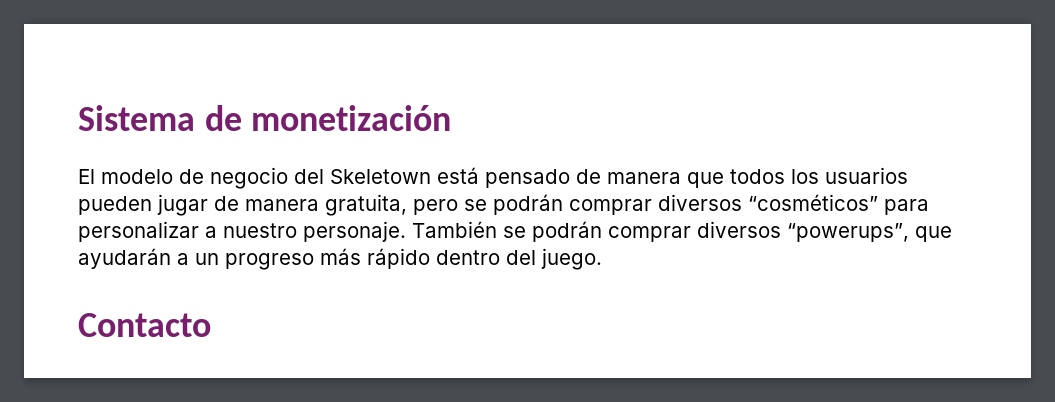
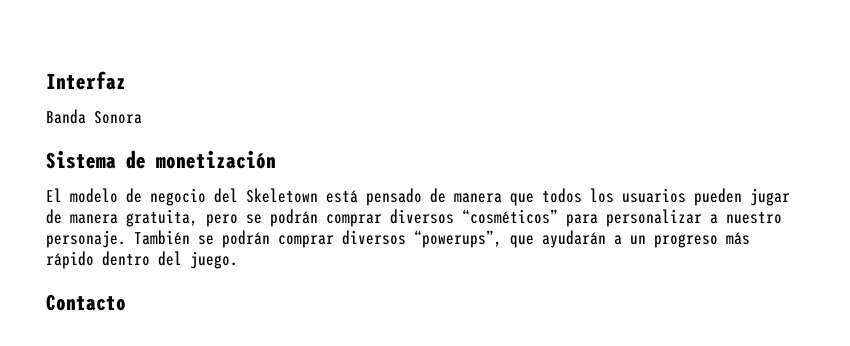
(78, 118) none -> [46,71,126,90] [46,109,142,124] Interfaz // Banda Sonora //

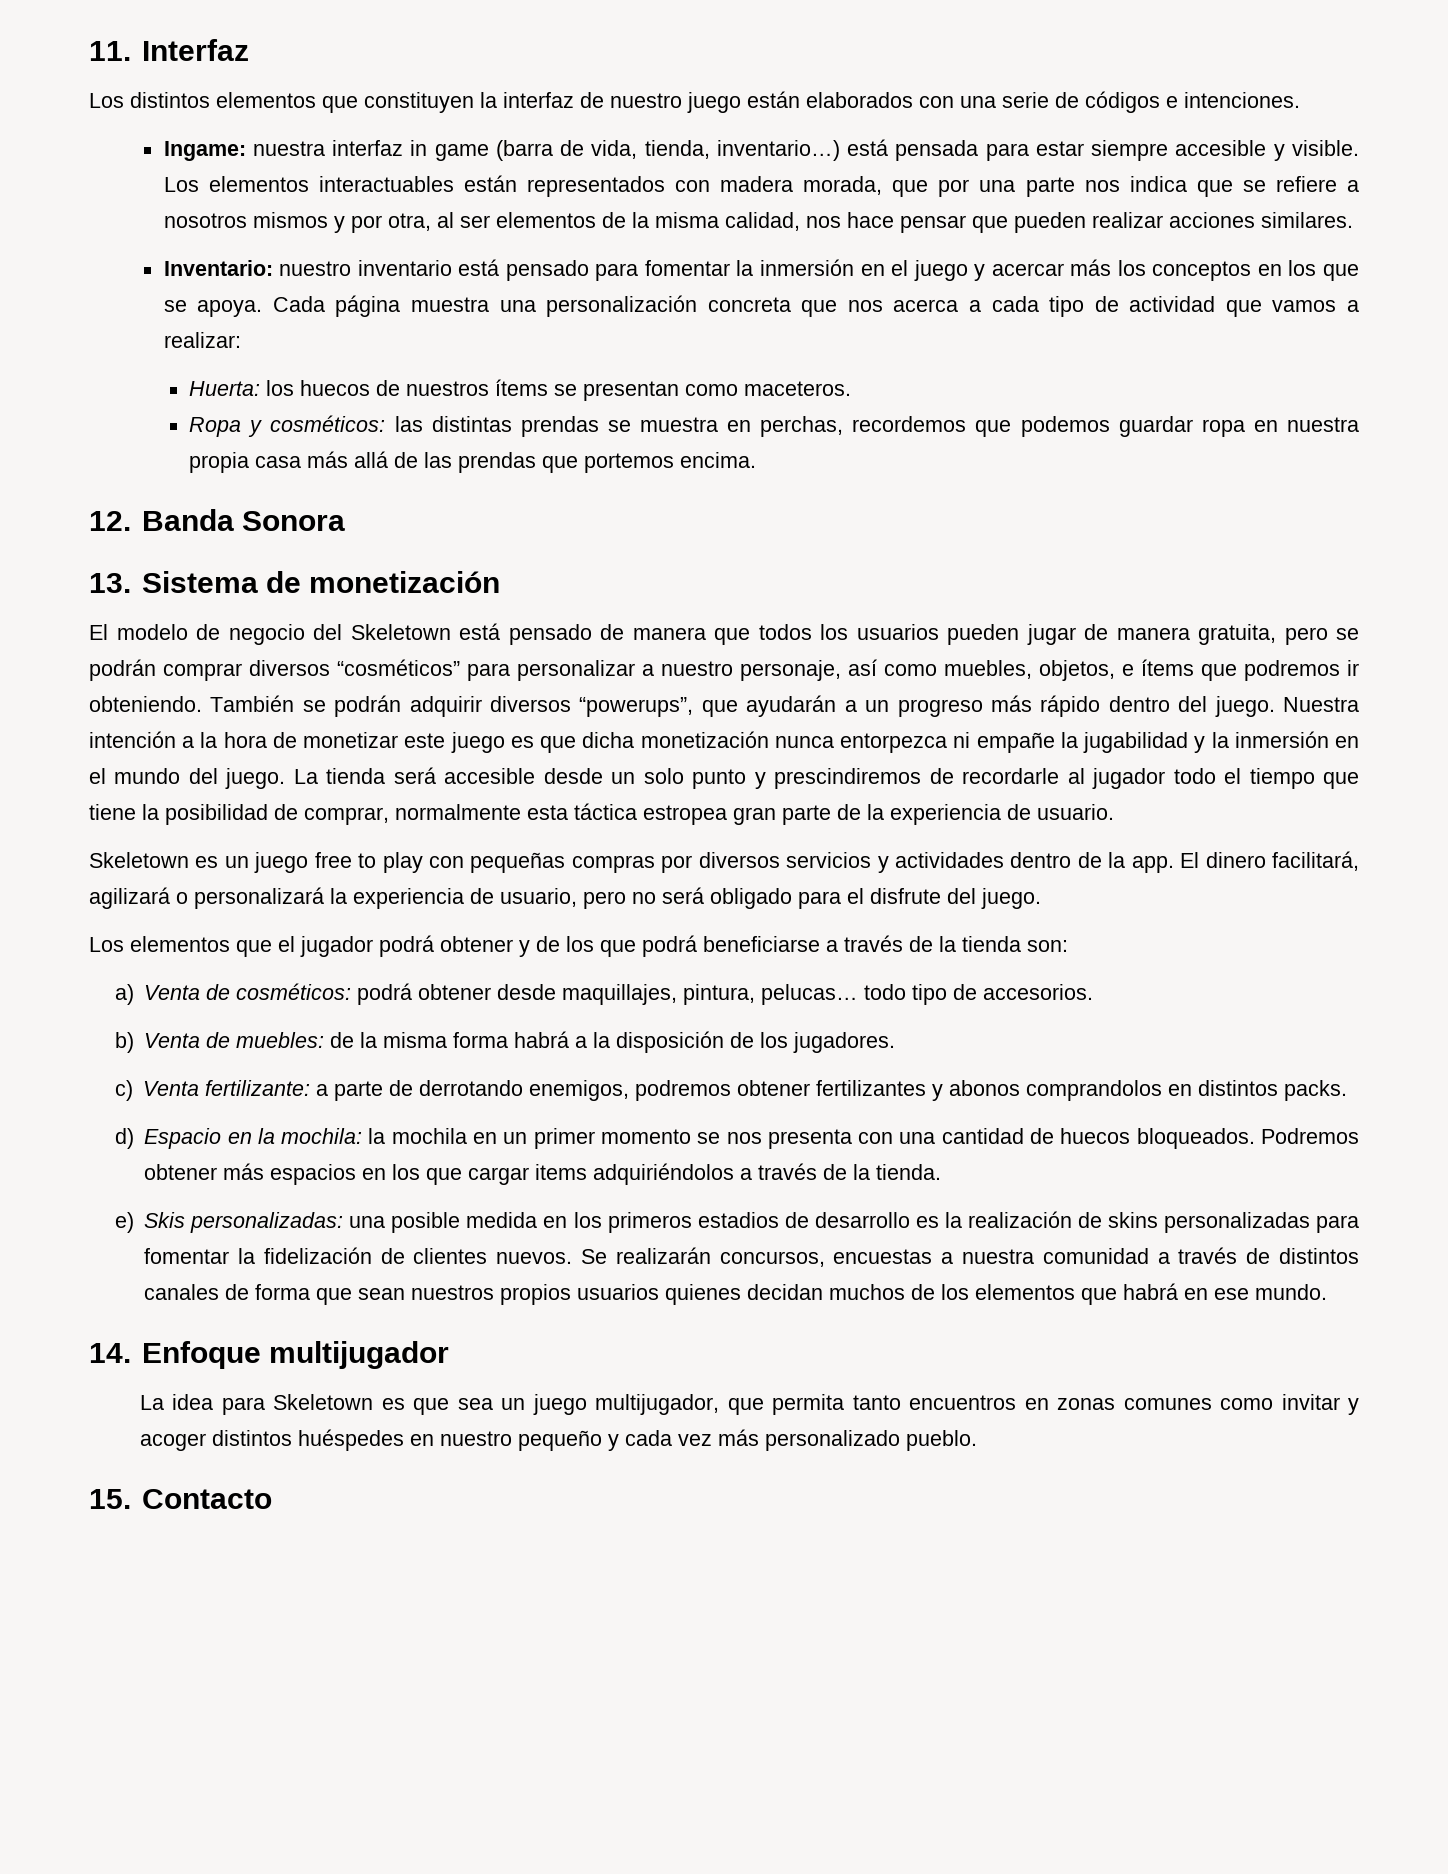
(46, 80) none -> [89,41,131,61] 11.
(126, 80) none -> [89,91,1300,113] [163,139,1359,161] [163,175,1360,197] [163,212,1353,233] [163,259,1359,281] [163,295,1359,317] [163,332,241,348] [189,379,852,401] [189,415,1360,437] [189,451,757,473] [89,511,131,531] Los distintos elementos que constituyen la interfaz de nuestro juego están elaborados con una serie de códigos e intenciones. // Ingame: nuestra interfaz in game (barra de vida, tienda, inventario…) está pensada para estar siempre accesible y visible. Los elementos interactuables están representados con madera morada, que por una parte nos indica que se refiere a nosotros mismos y por otra, al ser elementos de la misma calidad, nos hace pensar que pueden realizar acciones similares. // Inventario: nuestro inventario está pensado para fomentar la inmersión en el juego y acercar más los conceptos en los que se apoya. Cada página muestra una personalización concreta que nos acerca a cada tipo de actividad que vamos a realizar: // Huerta: los huecos de nuestros ítems se presentan como maceteros. // Ropa y cosméticos: las distintas prendas se muestra en perchas, recordemos que podemos guardar ropa en nuestra propia casa más allá de las prendas que portemos encima. // 12.
(142, 117) none -> [89,573,131,593] 13.
[46,230,126,248] personaje. -> [740,659,1359,681] [89,696,202,712] personaje, así como muebles, objetos, e ítems que podremos ir obteniendo.
[278,235,334,248] comprar -> [409,696,482,717] adquirir
(238, 260) // -> [1283,697,1359,712] [89,731,1359,753] [89,767,1359,789] [89,803,1114,825] [89,851,1359,873] [89,887,1041,909] [89,935,1068,957] [114,983,1094,1005] [114,1031,896,1053] [114,1080,1348,1101] [114,1128,1359,1149] [144,1163,942,1185] [114,1211,1359,1233] [144,1247,1360,1267] [144,1283,1328,1305] [89,1341,449,1369] [139,1394,1359,1415] [139,1429,977,1451] [89,1489,131,1509] Nuestra intención a la hora de monetizar este juego es que dicha monetización nunca entorpezca ni empañe la jugabilidad y la inmersión en el mundo del juego. La tienda será accesible desde un solo punto y prescindiremos de recordarle al jugador todo el tiempo que tiene la posibilidad de comprar, normalmente esta táctica estropea gran parte de la experiencia de usuario. // Skeletown es un juego free to play con pequeñas compras por diversos servicios y actividades dentro de la app. El dinero facilitará, agilizará o personalizará la experiencia de usuario, pero no será obligado para el disfrute del juego. // Los elementos que el jugador podrá obtener y de los que podrá beneficiarse a través de la tienda son: // a) Venta de cosméticos: podrá obtener desde maquillajes, pintura, pelucas… todo tipo de accesorios. // b) Venta de muebles: de la misma forma habrá a la disposición de los jugadores. // c) Venta fertilizante: a parte de derrotando enemigos, podremos obtener fertilizantes y abonos comprandolos en distintos packs. // d) Espacio en la mochila: la mochila en un primer momento se nos presenta con una cantidad de huecos bloqueados. Podremos obtener más espacios en los que cargar items adquiriéndolos a través de la tienda. // e) Skis personalizadas: una posible medida en los primeros estadios de desarrollo es la realización de skins personalizadas para fomentar la fidelización de clientes nuevos. Se realizarán concursos, encuestas a nuestra comunidad a través de distintos canales de forma que sean nuestros propios usuarios quienes decidan muchos de los elementos que habrá en ese mundo. // 14. Enfoque multijugador // La idea para Skeletown es que sea un juego multijugador, que permita tanto encuentros en zonas comunes como invitar y acoger distintos huéspedes en nuestro pequeño y cada vez más personalizado pueblo. // 15.

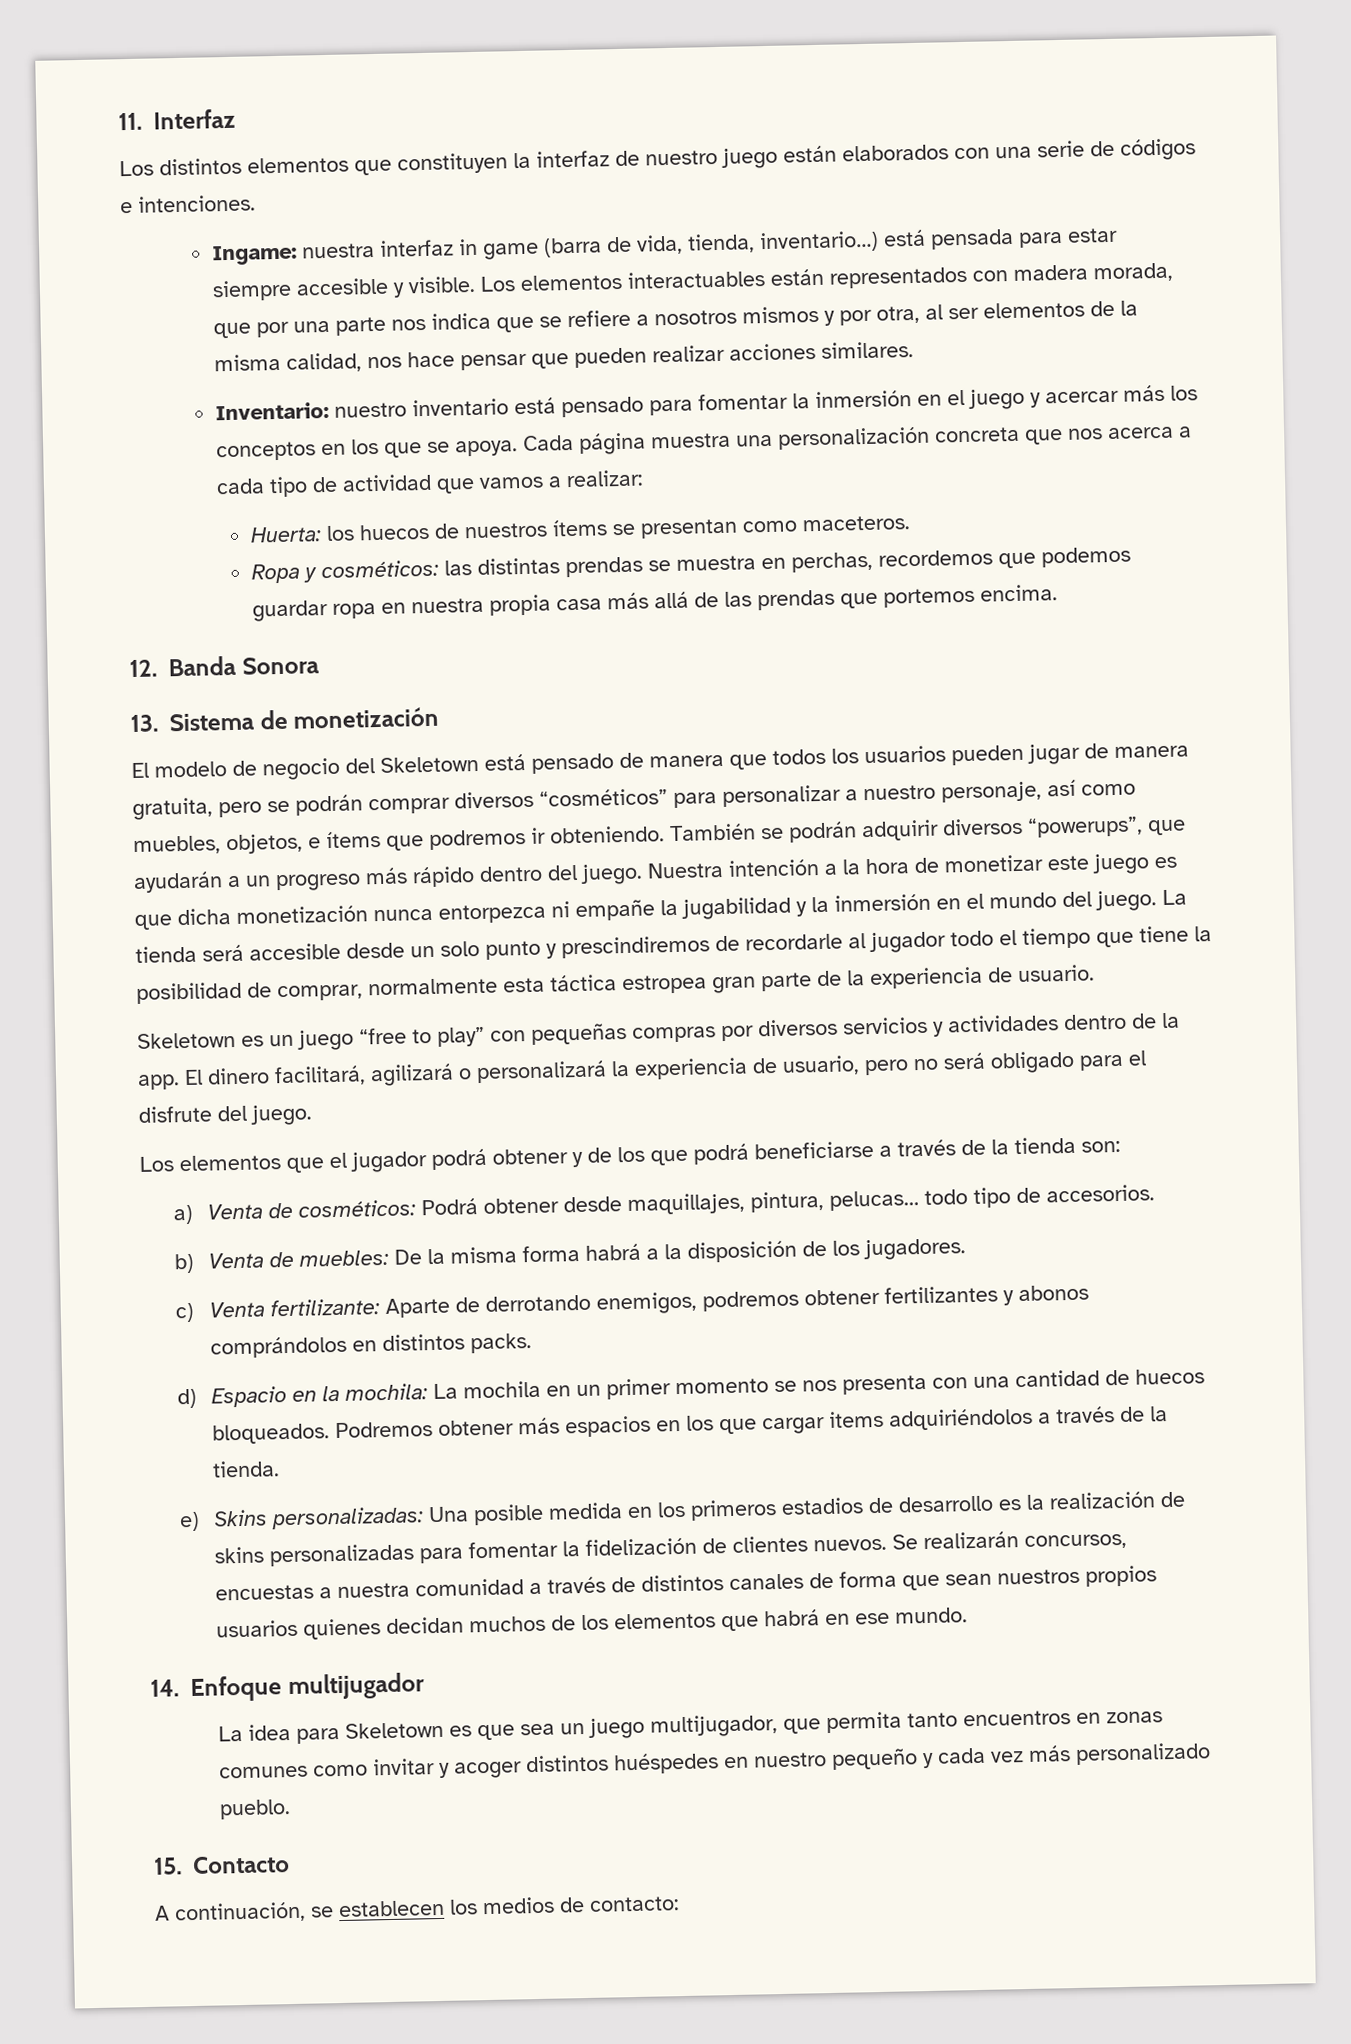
[314,852,423,873] free to play -> [359,1026,485,1047] “free to play”
[357,983,413,1005] podrá -> [420,1198,478,1216] Podrá
[330,1032,355,1048] de -> [393,1249,422,1265] De
[316,1081,384,1101] a parte -> [384,1297,450,1318] Aparte
[1026,1080,1163,1101] comprandolos -> [209,1335,347,1359] comprándolos
[368,1128,386,1144] la -> [432,1383,458,1400] La
[144,1212,386,1233] Skis personalizadas: una -> [212,1506,469,1530] Skins personalizadas: Una
(272, 1499) none -> [154,1896,680,1924] // A continuación, se establecen los medios de contacto:

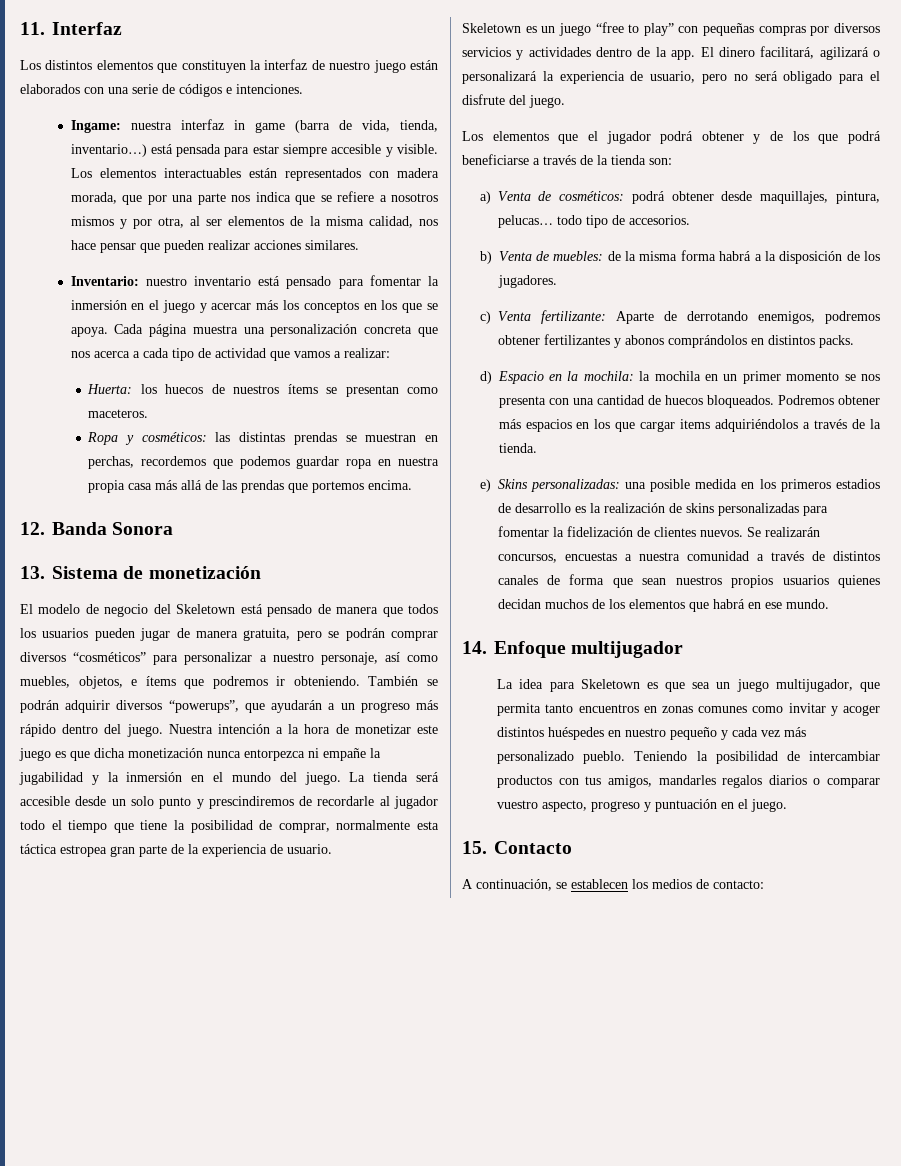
[676,555,757,571] muestra -> [365,433,417,442] muestran
[420,1198,478,1216] Podrá -> [631,191,665,204] podrá
[393,1249,422,1265] De -> [607,251,621,261] de
[432,1383,458,1400] La -> [639,371,651,381] la
[427,1506,469,1523] Una -> [624,482,646,489] una
(291, 1809) none -> [634,751,880,764] [497,775,880,788] [497,799,788,812] Teniendo la posibilidad de intercambiar productos con tus amigos, mandarles regalos diarios o comparar vuestro aspecto, progreso y puntuación en el juego.

